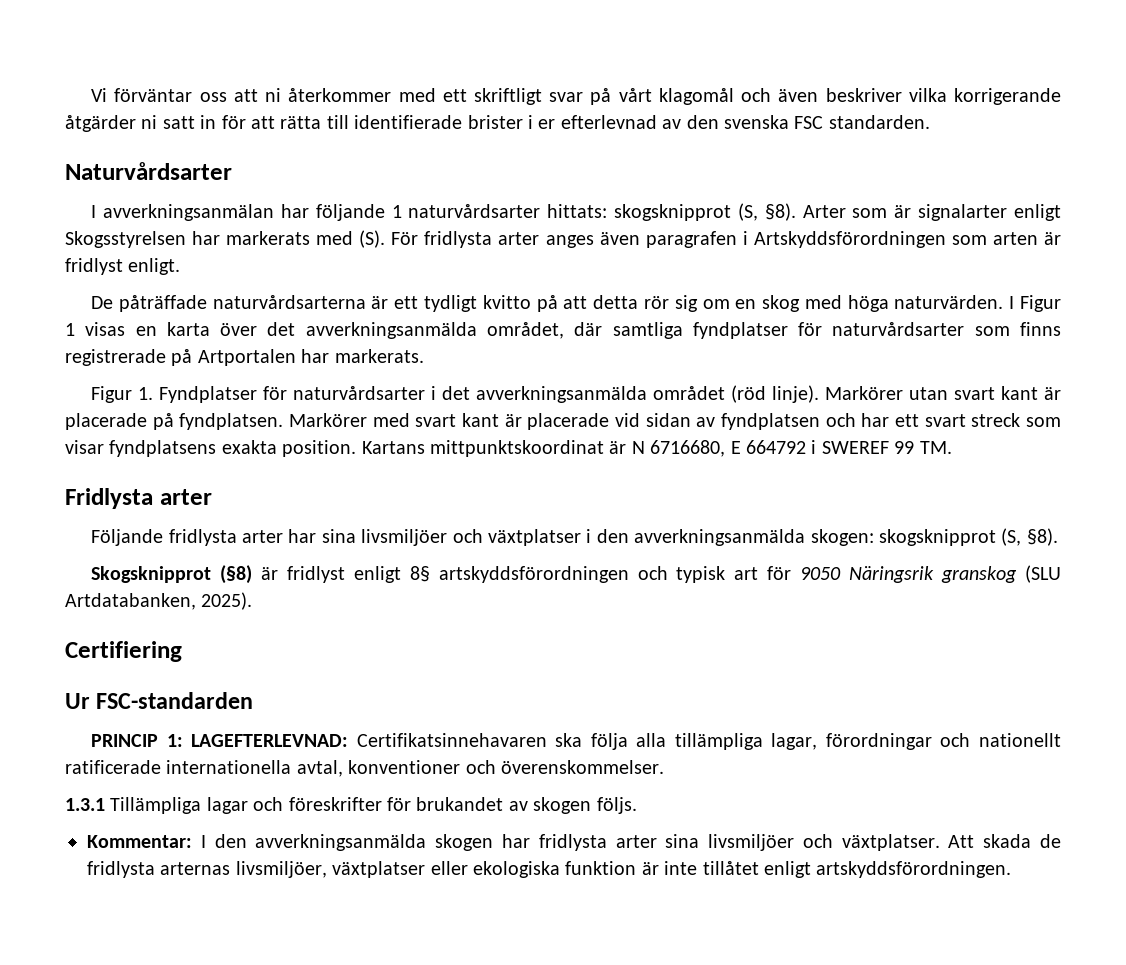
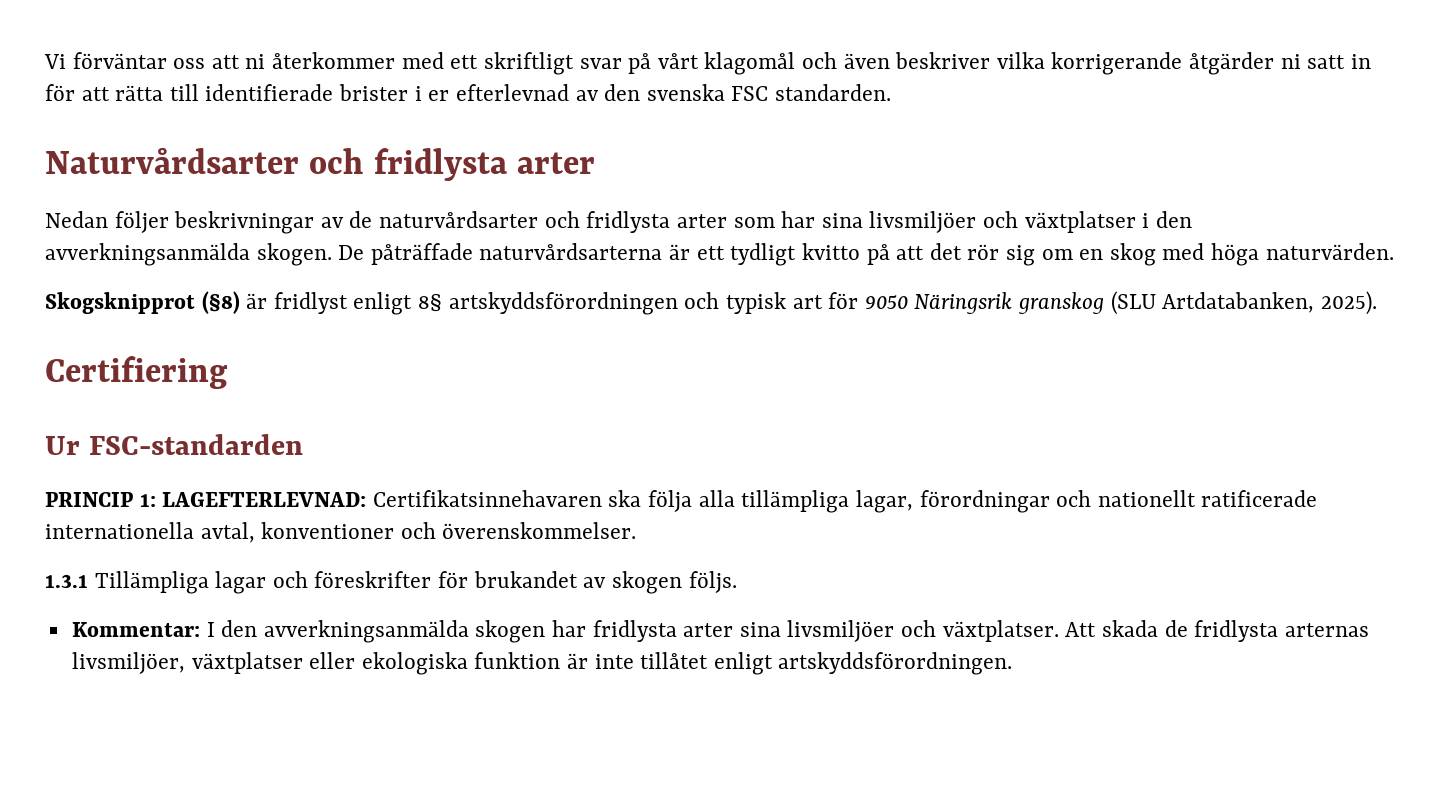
[91,203,1061,221] [65,230,1062,248] [65,258,181,275] // I avverkningsanmälan har följande 1 naturvårdsarter hittats: skogsknipprot (S, §8). Arter som är signalarter enligt Skogsstyrelsen har markerats med (S). För fridlysta arter anges även paragrafen i Artskyddsförordningen som arten är fridlyst enligt. // -> [309,148,595,181] [45,211,1192,234] [45,243,332,266] och fridlysta arter // Nedan följer beskrivningar av de naturvårdsarter och fridlysta arter som har sina livsmiljöer och växtplatser i den avverkningsanmälda skogen.
[593,295,639,309] detta -> [929,243,962,260] det
[1009,295,1062,312] [65,322,1062,339] [65,349,424,366] [91,385,1061,403] [65,413,1061,430] [65,440,952,457] [65,488,212,509] [91,528,1058,546] I Figur 1 visas en karta över det avverkningsanmälda området, där samtliga fyndplatser för naturvårdsarter som finns registrerade på Artportalen har markerats. // Figur 1. Fyndplatser för naturvårdsarter i det avverkningsanmälda området (röd linje). Markörer utan svart kant är placerade på fyndplatsen. Markörer med svart kant är placerade vid sidan av fyndplatsen och har ett svart streck som visar fyndplatsens exakta position. Kartans mittpunktskoordinat är N 6716680, E 664792 i SWEREF 99 TM. // Fridlysta arter // Följande fridlysta arter har sina livsmiljöer och växtplatser i den avverkningsanmälda skogen: skogsknipprot (S, §8). -> (1394, 251) none

